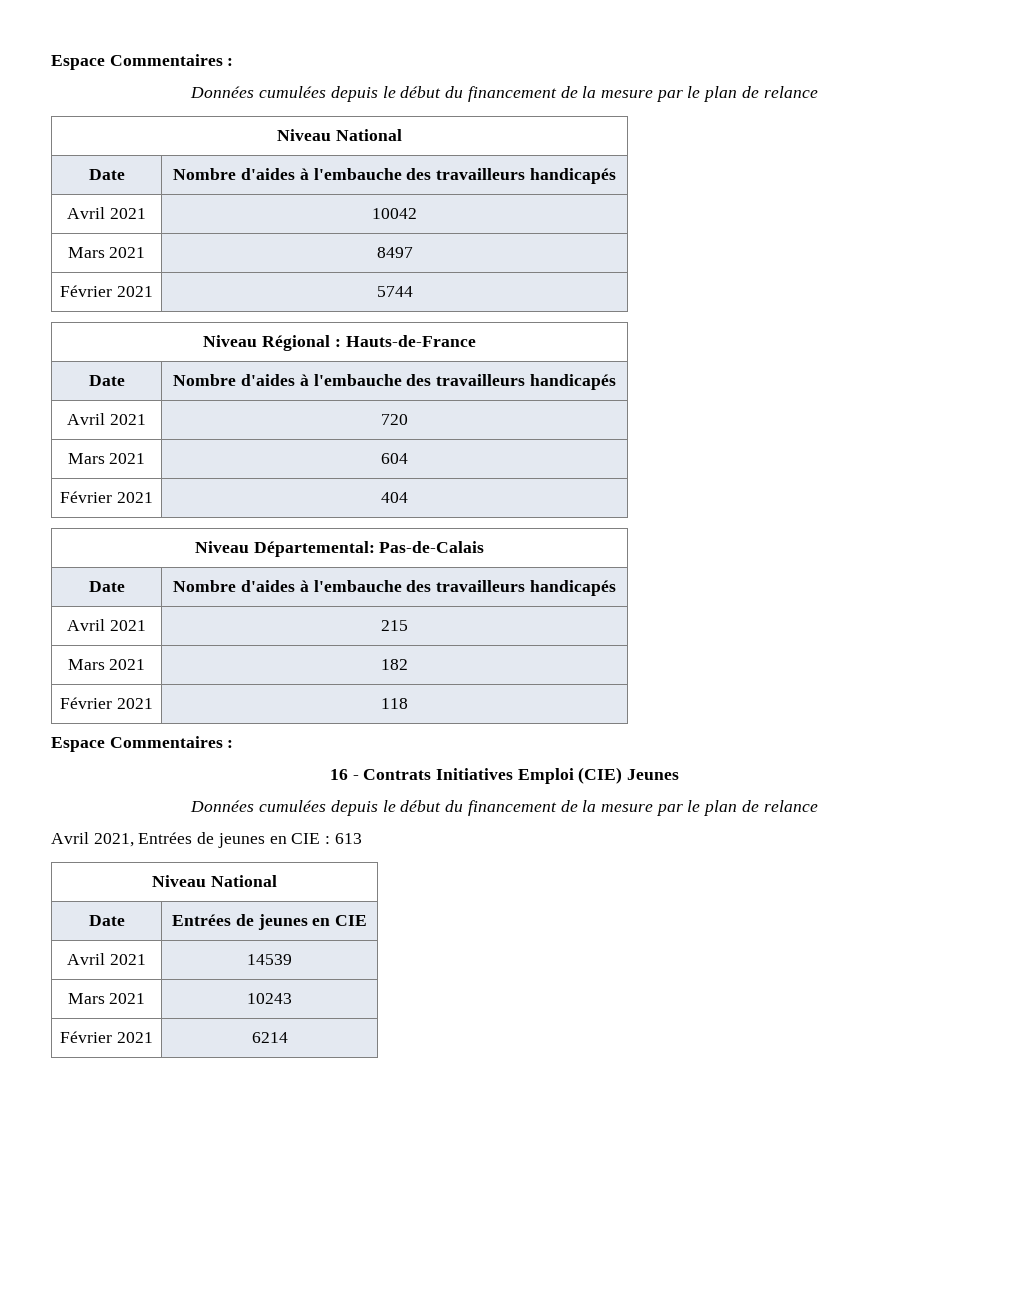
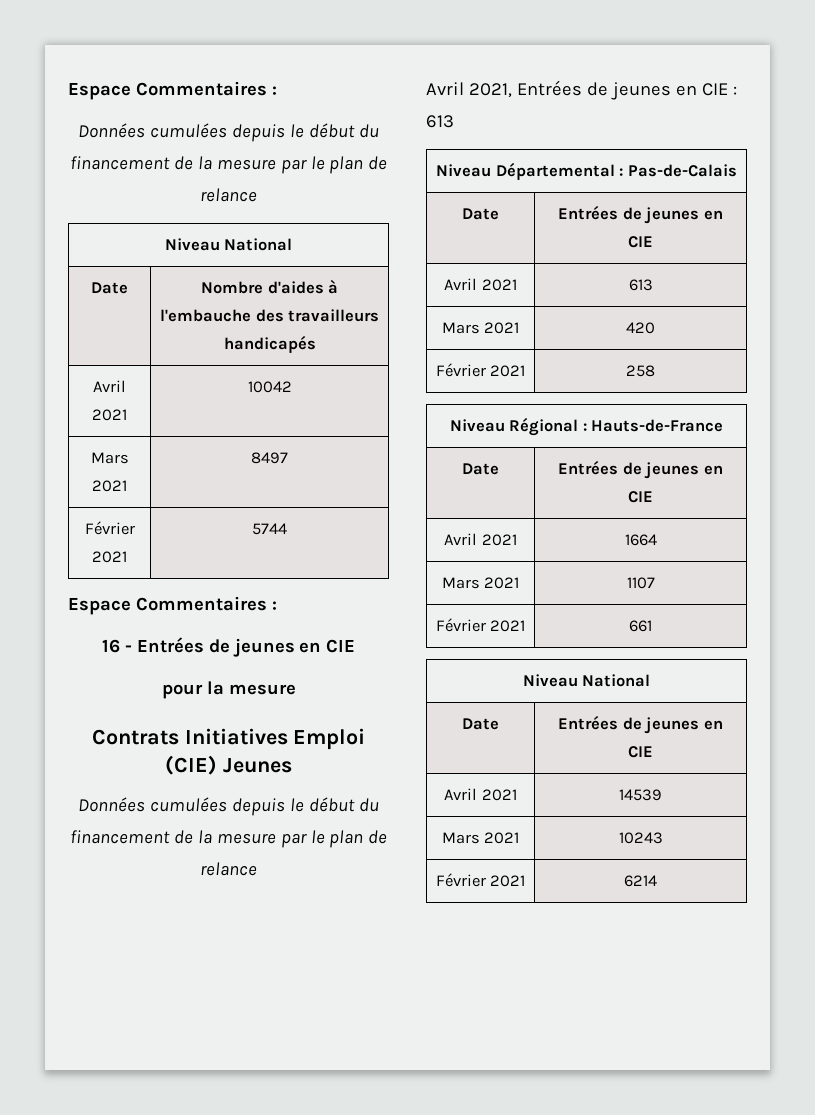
[203,335,476,351] [88,375,125,386] [173,374,616,390] [67,413,146,425] [381,414,408,425] [67,453,146,464] [381,453,408,464] [60,491,153,503] [381,492,408,503] [194,541,485,557] [88,581,125,592] [173,580,616,596] [67,619,146,631] [381,620,408,631] [67,659,146,670] [381,659,408,670] [60,697,153,709] [381,698,408,709] // Niveau Régional : Hauts-de-France // Date | Nombre d'aides à l'embauche des travailleurs handicapés // Avril 2021 | 720 // Mars 2021 | 604 // Février 2021 | 404 // Niveau Départemental: Pas-de-Calais // Date | Nombre d'aides à l'embauche des travailleurs handicapés // Avril 2021 | 215 // Mars 2021 | 182 // Février 2021 | 118 -> (287, 529) none
(359, 777) none -> [136,637,356,657] [161,681,296,699] Entrées de jeunes en CIE // pour la mesure //
(362, 838) none -> [436,162,737,180] [462,208,499,220] [558,205,723,224] [628,236,653,248] [444,278,517,291] [628,279,653,291] [441,322,520,334] [626,322,655,334] [435,363,526,377] [626,365,655,377] [449,417,724,436] [462,463,499,475] [558,460,723,479] [628,491,653,503] [444,533,517,546] [624,534,657,546] [441,577,520,589] [626,577,655,589] [435,618,526,632] [629,620,652,632] // Niveau Départemental : Pas-de-Calais // Date | Entrées de jeunes en CIE // Avril 2021 | 613 // Mars 2021 | 420 // Février 2021 | 258 // Niveau Régional : Hauts-de-France // Date | Entrées de jeunes en CIE // Avril 2021 | 1664 // Mars 2021 | 1107 // Février 2021 | 661

